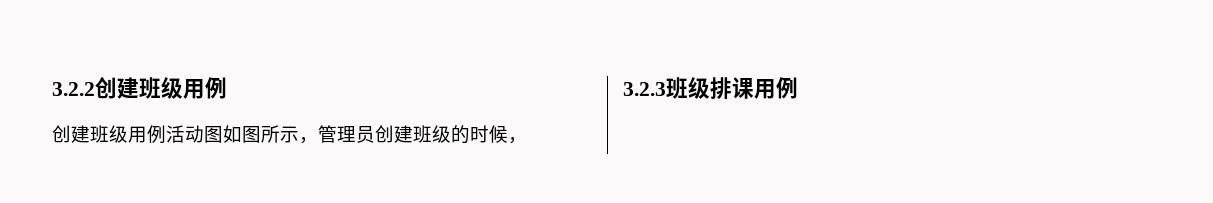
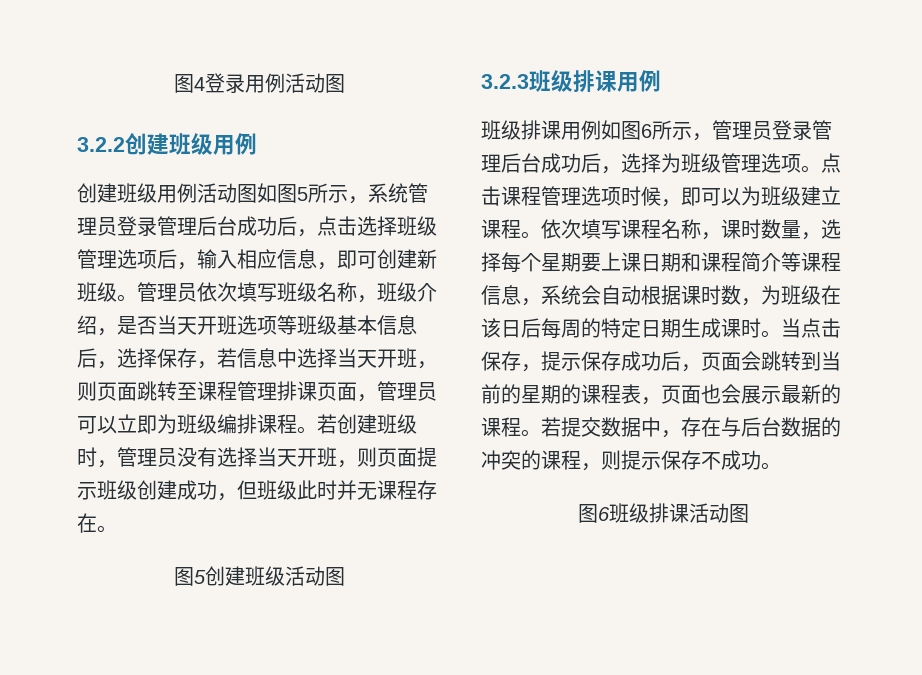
(52, 89) none -> [173,73,345,93] 图4登录用例活动图 //
[261,125,527,144] [623,77,798,99] 所示，管理员创建班级的时候， // 3.2.3班级排课用例 -> [297,183,428,204] [77,216,437,237] [77,249,437,270] [77,282,437,303] [77,315,417,336] [77,348,437,369] [77,381,437,402] [77,414,417,434] [77,447,437,468] [77,480,437,501] [77,513,117,533] [173,566,345,586] [481,70,661,92] [481,120,832,141] [481,153,841,174] [481,186,841,207] [481,219,841,240] [481,252,841,273] [481,285,841,306] [481,318,841,339] [481,351,841,372] [481,384,841,405] [481,417,841,438] [481,450,781,471] [577,503,749,523] 5所示，系统管理员登录管理后台成功后，点击选择班级管理选项后，输入相应信息，即可创建新班级。管理员依次填写班级名称，班级介绍，是否当天开班选项等班级基本信息后，选择保存，若信息中选择当天开班，则页面跳转至课程管理排课页面，管理员可以立即为班级编排课程。若创建班级时，管理员没有选择当天开班，则页面提示班级创建成功，但班级此时并无课程存在。 // 图5创建班级活动图 // 3.2.3班级排课用例 // 班级排课用例如图6所示，管理员登录管理后台成功后，选择为班级管理选项。点击课程管理选项时候，即可以为班级建立课程。依次填写课程名称，课时数量，选择每个星期要上课日期和课程简介等课程信息，系统会自动根据课时数，为班级在该日后每周的特定日期生成课时。当点击保存，提示保存成功后，页面会跳转到当前的星期的课程表，页面也会展示最新的课程。若提交数据中，存在与后台数据的冲突的课程，则提示保存不成功。 // 图6班级排课活动图

